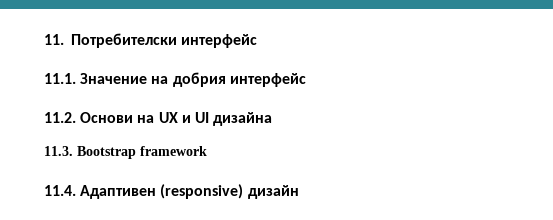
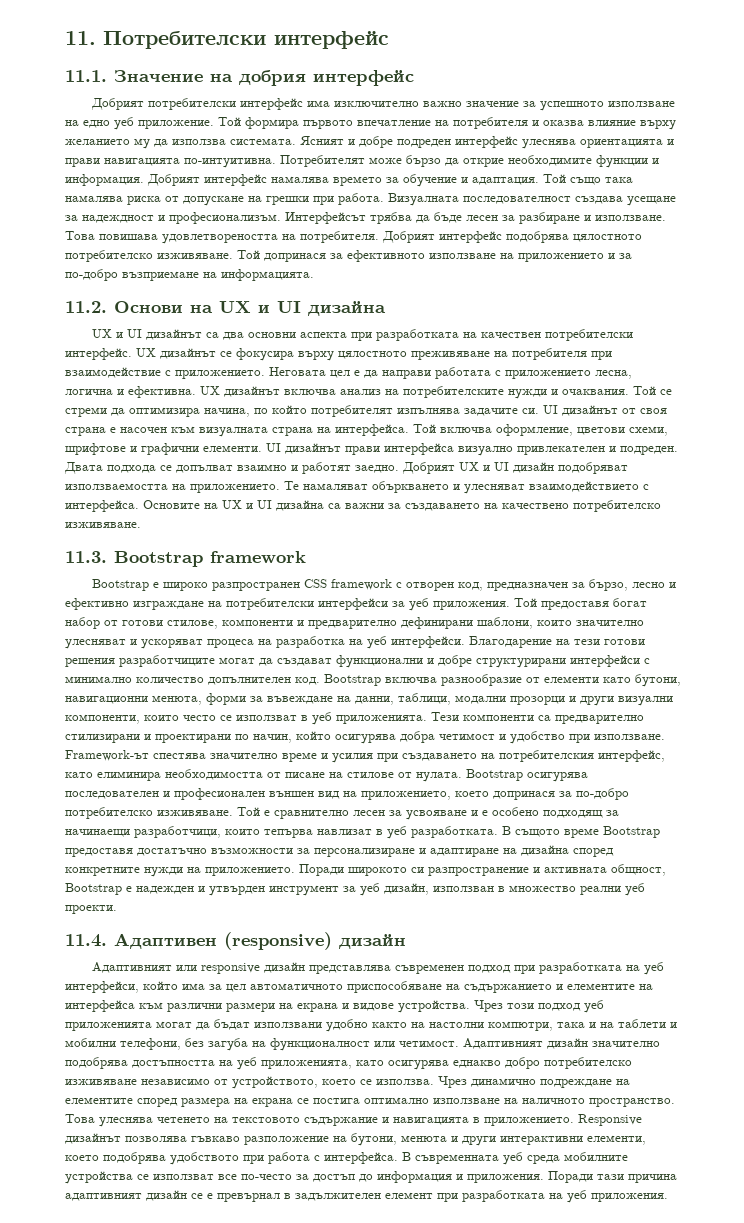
(306, 80) none -> [91,98,676,111] [65,117,676,130] [65,136,674,149] [65,155,659,168] [65,174,633,187] [65,193,676,206] [65,212,666,224] [65,231,642,244] [65,250,632,262] [65,269,314,281] // Добрият потребителски интерфейс има изключително важно значение за успешното използване на едно уеб приложение. Той формира първото впечатление на потребителя и оказва влияние върху желанието му да използва системата. Ясният и добре подреден интерфейс улеснява ориентацията и прави навигацията по-интуитивна. Потребителят може бързо да открие необходимите функции и информация. Добрият интерфейс намалява времето за обучение и адаптация. Той също така намалява риска от допускане на грешки при работа. Визуалната последователност създава усещане за надеждност и професионализъм. Интерфейсът трябва да бъде лесен за разбиране и използване. Това повишава удовлетвореността на потребителя. Добрият интерфейс подобрява цялостното потребителско изживяване. Той допринася за ефективното използване на приложението и за по-добро възприемане на информацията.
[44,146,207,159] [44,184,299,199] 11.3. Bootstrap framework // 11.4. Адаптивен (responsive) дизайн -> [92,329,634,341] [65,348,612,361] [65,367,632,379] [65,386,672,399] [65,405,667,417] [65,424,668,437] [65,443,678,456] [64,462,628,474] [65,481,649,494] [65,500,661,512] [65,522,141,528] [65,551,306,567] [92,579,677,591] [65,598,647,611] [65,617,644,629] [65,636,645,649] [65,655,650,668] [65,674,681,687] [65,693,673,706] [65,712,644,725] [65,731,665,744] [65,750,665,763] [65,769,588,782] [65,788,629,800] [65,807,619,820] [65,826,660,839] [65,845,614,857] [65,864,666,877] [65,883,645,896] [65,905,117,914] [65,932,406,950] [92,962,665,975] [65,981,653,993] [65,1000,604,1013] [65,1019,677,1032] [65,1038,660,1051] [65,1057,632,1070] [65,1076,630,1089] [65,1097,675,1107] [65,1114,642,1127] [65,1133,646,1146] [65,1152,628,1165] [65,1171,677,1184] [65,1190,668,1203] UX и UI дизайнът са два основни аспекта при разработката на качествен потребителски интерфейс. UX дизайнът се фокусира върху цялостното преживяване на потребителя при взаимодействие с приложението. Неговата цел е да направи работата с приложението лесна, логична и ефективна. UX дизайнът включва анализ на потребителските нужди и очаквания. Той се стреми да оптимизира начина, по който потребителят изпълнява задачите си. UI дизайнът от своя страна е насочен към визуалната страна на интерфейса. Той включва оформление, цветови схеми, шрифтове и графични елементи. UI дизайнът прави интерфейса визуално привлекателен и подреден. Двата подхода се допълват взаимно и работят заедно. Добрият UX и UI дизайн подобряват използваемостта на приложението. Те намаляват объркването и улесняват взаимодействието с интерфейса. Основите на UX и UI дизайна са важни за създаването на качествено потребителско изживяване. // 11.3. Bootstrap framework // Bootstrap е широко разпространен CSS framework с отворен код, предназначен за бързо, лесно и ефективно изграждане на потребителски интерфейси за уеб приложения. Той предоставя богат набор от готови стилове, компоненти и предварително дефинирани шаблони, които значително улесняват и ускоряват процеса на разработка на уеб интерфейси. Благодарение на тези готови решения разработчиците могат да създават функционални и добре структурирани интерфейси с минимално количество допълнителен код. Bootstrap включва разнообразие от елементи като бутони, навигационни менюта, форми за въвеждане на данни, таблици, модални прозорци и други визуални компоненти, които често се използват в уеб приложенията. Тези компоненти са предварително стилизирани и проектирани по начин, който осигурява добра четимост и удобство при използване. Framework-ът спестява значително време и усилия при създаването на потребителския интерфейс, като елиминира необходимостта от писане на стилове от нулата. Bootstrap осигурява последователен и професионален външен вид на приложението, което допринася за по-добро потребителско изживяване. Той е сравнително лесен за усвояване и е особено подходящ за начинаещи разработчици, които тепърва навлизат в уеб разработката. В същото време Bootstrap предоставя достатъчно възможности за персонализиране и адаптиране на дизайна според конкретните нужди на приложението. Поради широкото си разпространение и активната общност, Bootstrap е надежден и утвърден инструмент за уеб дизайн, използван в множество реални уеб проекти. // 11.4. Адаптивен (responsive) дизайн // Адаптивният или responsive дизайн представлява съвременен подход при разработката на уеб интерфейси, който има за цел автоматичното приспособяване на съдържанието и елементите на интерфейса към различни размери на екрана и видове устройства. Чрез този подход уеб приложенията могат да бъдат използвани удобно както на настолни компютри, така и на таблети и мобилни телефони, без загуба на функционалност или четимост. Адаптивният дизайн значително подобрява достъпността на уеб приложенията, като осигурява еднакво добро потребителско изживяване независимо от устройството, което се използва. Чрез динамично подреждане на елементите според размера на екрана се постига оптимално използване на наличното пространство. Това улеснява четенето на текстовото съдържание и навигацията в приложението. Responsive дизайнът позволява гъвкаво разположение на бутони, менюта и други интерактивни елементи, което подобрява удобството при работа с интерфейса. В съвременната уеб среда мобилните устройства се използват все по-често за достъп до информация и приложения. Поради тази причина адаптивният дизайн се е превърнал в задължителен елемент при разработката на уеб приложения.

